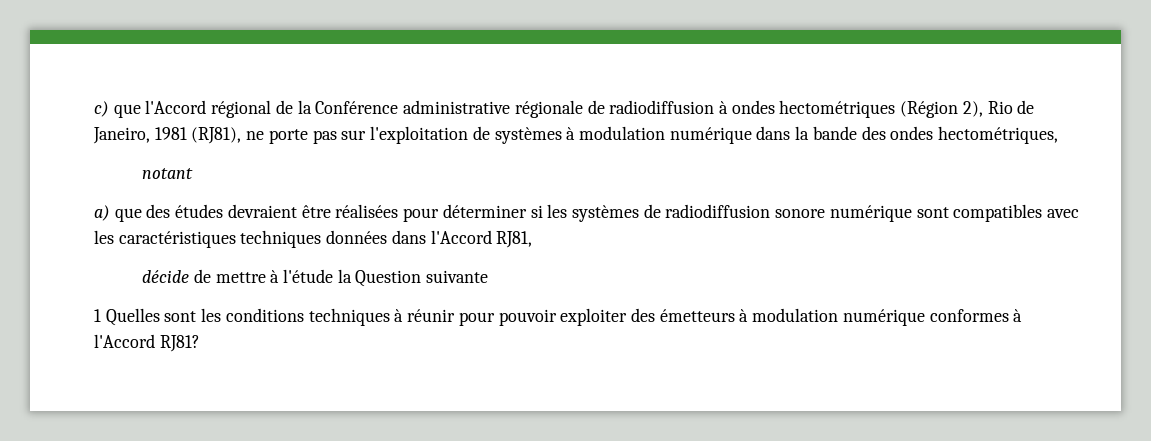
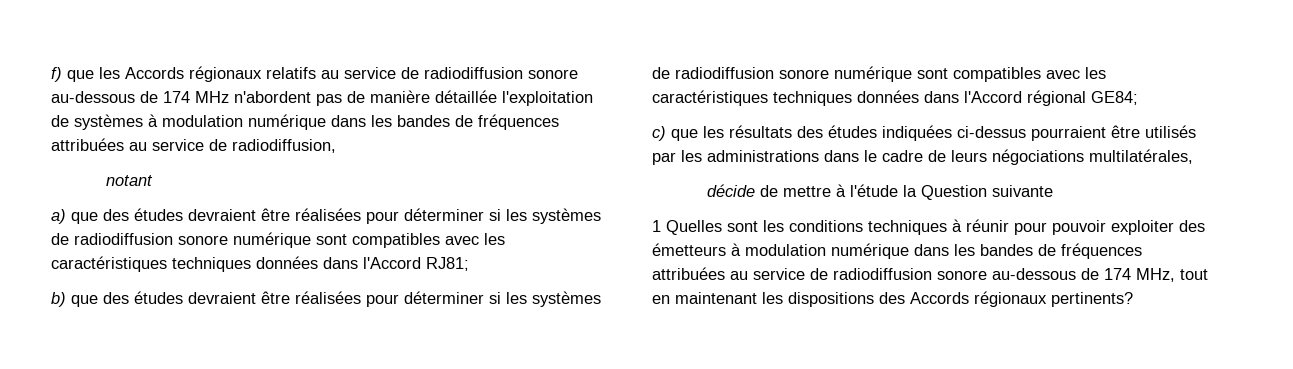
[94,100,1035,118] [93,127,367,144] c) que l'Accord régional de la Conférence administrative régionale de radiodiffusion à ondes hectométriques (Région 2), Rio de Janeiro, 1981 (RJ81), ne porte pas sur -> [51,66,578,82] [51,90,497,106] f) que les Accords régionaux relatifs au service de radiodiffusion sonore au-dessous de 174 MHz n'abordent pas de manière détaillée
[795,126,1059,144] la bande des ondes hectométriques, -> [371,114,559,130] [51,138,336,153] les bandes de fréquences attribuées au service de radiodiffusion,
[496,231,533,248] RJ81, -> [426,257,469,271] [51,291,601,307] [652,66,1106,82] [652,90,1138,106] [652,125,1196,141] [652,149,1193,165] RJ81; // b) que des études devraient être réalisées pour déterminer si les systèmes de radiodiffusion sonore numérique sont compatibles avec les caractéristiques techniques données dans l'Accord régional GE84; // c) que les résultats des études indiquées ci-dessus pourraient être utilisés par les administrations dans le cadre de leurs négociations multilatérales,
[929,309,1023,322] [94,334,200,352] conformes à l'Accord RJ81? -> [914,243,1142,259] [652,267,1208,282] [652,291,1133,307] dans les bandes de fréquences attribuées au service de radiodiffusion sonore au-dessous de 174 MHz, tout en maintenant les dispositions des Accords régionaux pertinents?

